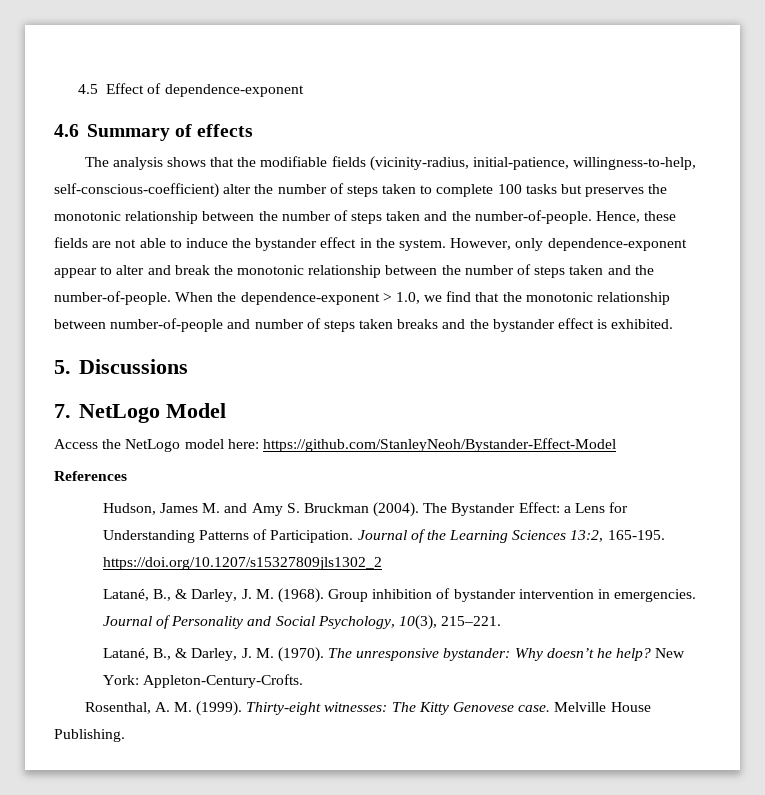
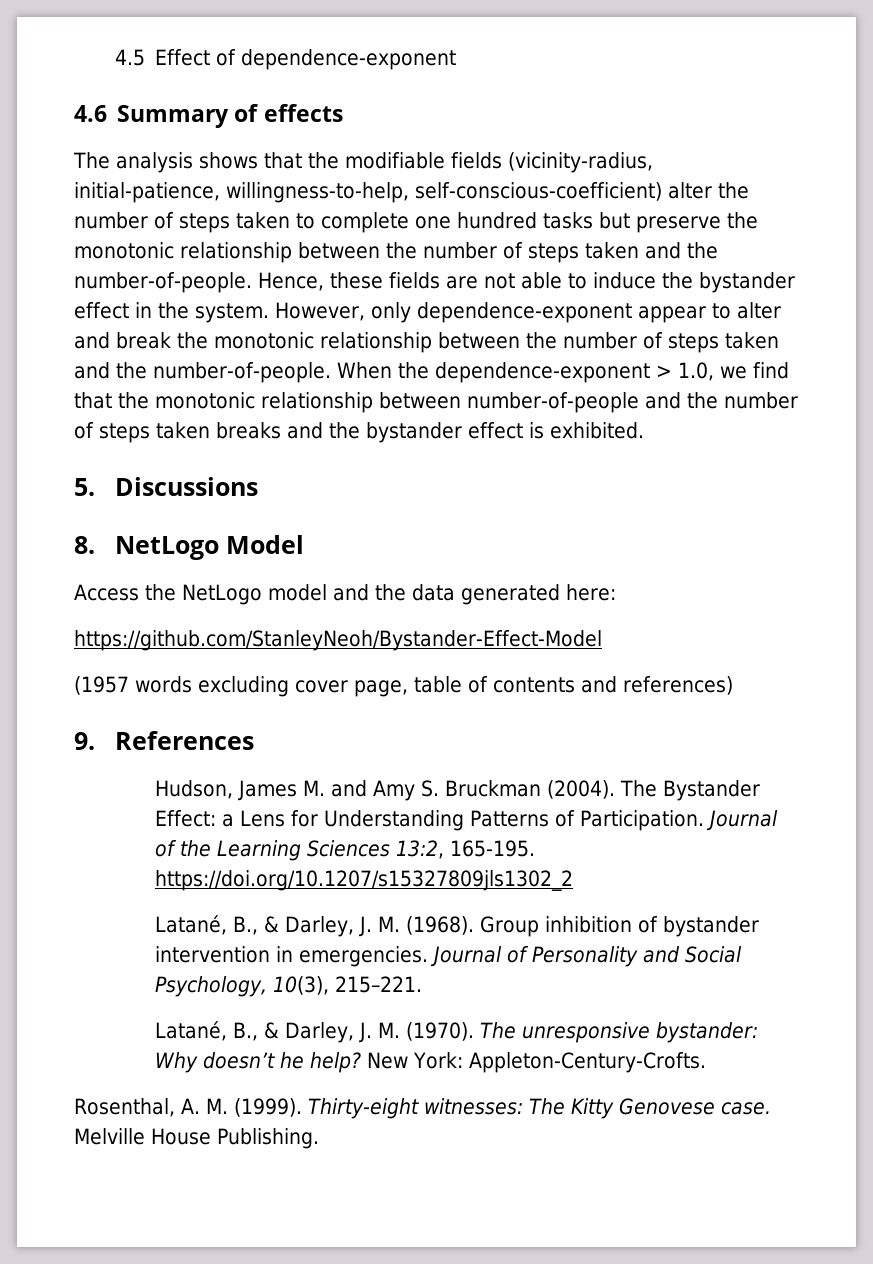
[497,184,522,194] 100 -> [414,212,537,229] one hundred
[585,187,645,197] preserves -> [635,216,721,233] preserve
(251, 324) none -> [686,392,718,409] the
[54,404,71,418] 7. -> [74,536,95,554] 8.
(224, 444) none -> [333,584,560,605] and the data generated
(259, 444) none -> (616, 592) //
(616, 445) none -> [74,676,733,697] [74,732,95,750] (1957 words excluding cover page, table of contents and references) // 9.

